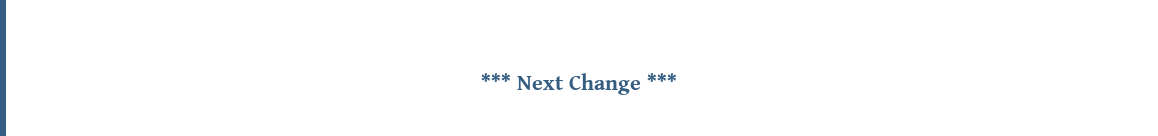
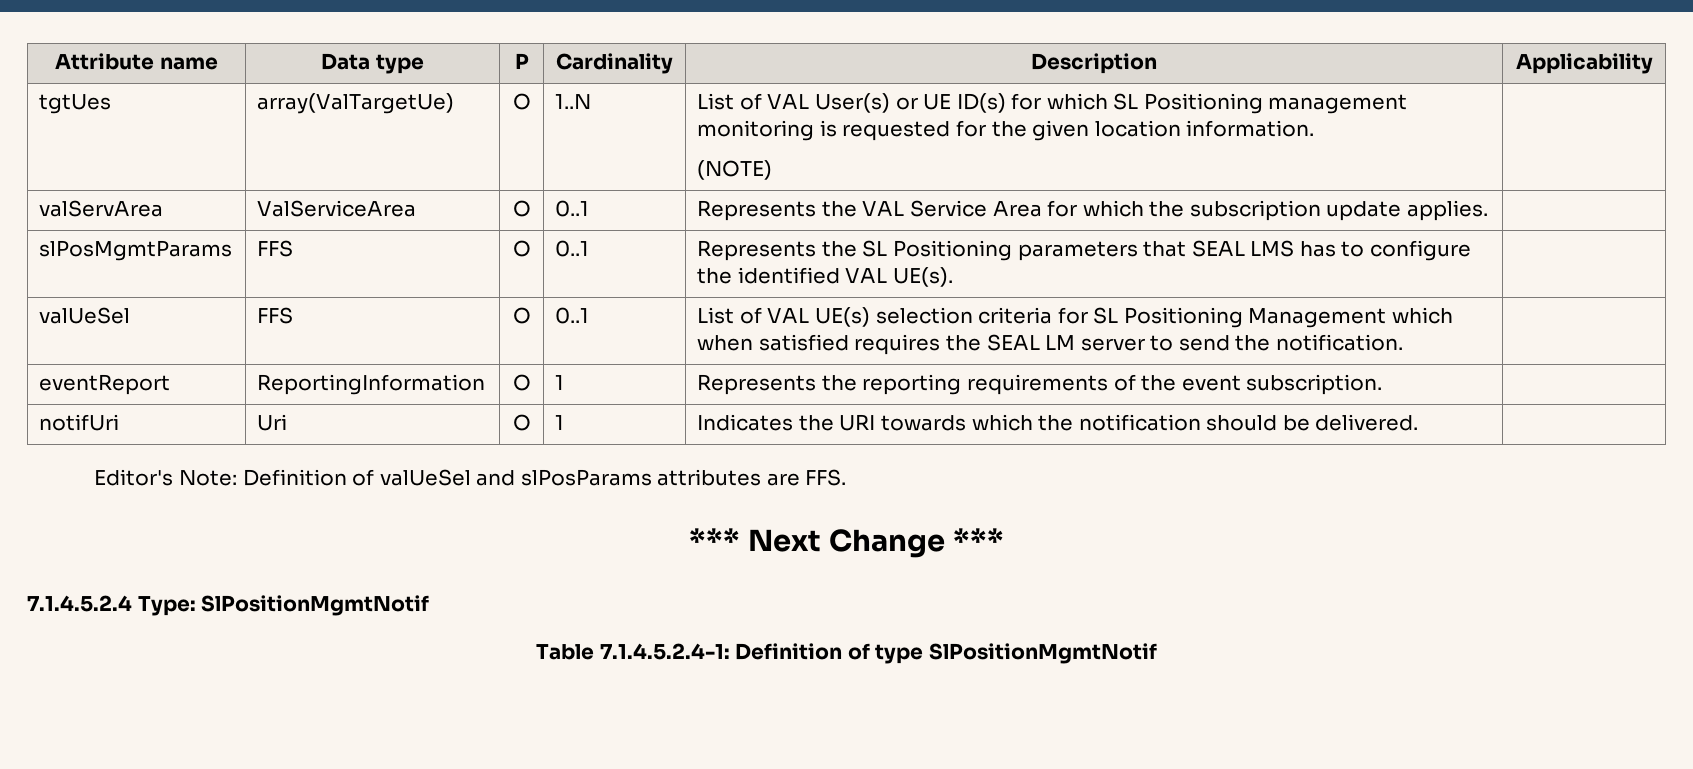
[481,73,677,95] *** Next Change *** -> [55,53,218,70] [321,53,424,74] [514,53,529,69] [556,53,673,74] [1031,53,1157,74] [1515,53,1653,74] [39,94,112,114] [257,93,455,114] [512,93,531,110] [555,94,592,109] [697,93,1408,114] [697,120,1315,141] [697,160,773,180] [39,200,164,217] [257,200,417,217] [512,200,531,217] [555,200,590,217] [697,200,1488,221] [39,240,233,261] [257,240,294,257] [512,240,531,257] [555,240,590,257] [697,240,1471,261] [697,267,953,287] [39,307,131,324] [257,307,294,324] [512,307,531,324] [555,307,590,324] [697,307,1453,328] [697,334,1403,355] [39,374,171,395] [257,374,486,395] [512,374,531,391] [555,375,565,390] [697,374,1383,395] [39,414,120,431] [257,414,288,431] [512,414,531,431] [555,415,565,430] [697,414,1419,431] [94,469,847,486] [689,528,1004,558] [27,595,430,616] [536,643,1157,664] Attribute name | Data type | P | Cardinality | Description | Applicability // tgtUes | array(ValTargetUe) | O | 1..N | List of VAL User(s) or UE ID(s) for which SL Positioning management monitoring is requested for the given location information. // (NOTE) | // valServArea | ValServiceArea | O | 0..1 | Represents the VAL Service Area for which the subscription update applies. | // slPosMgmtParams | FFS | O | 0..1 | Represents the SL Positioning parameters that SEAL LMS has to configure the identified VAL UE(s). | // valUeSel | FFS | O | 0..1 | List of VAL UE(s) selection criteria for SL Positioning Management which when satisfied requires the SEAL LM server to send the notification. | // eventReport | ReportingInformation | O | 1 | Represents the reporting requirements of the event subscription. | // notifUri | Uri | O | 1 | Indicates the URI towards which the notification should be delivered. | // Editor's Note: Definition of valUeSel and slPosParams attributes are FFS. // *** Next Change *** // 7.1.4.5.2.4 Type: SlPositionMgmtNotif // Table 7.1.4.5.2.4-1: Definition of type SlPositionMgmtNotif

